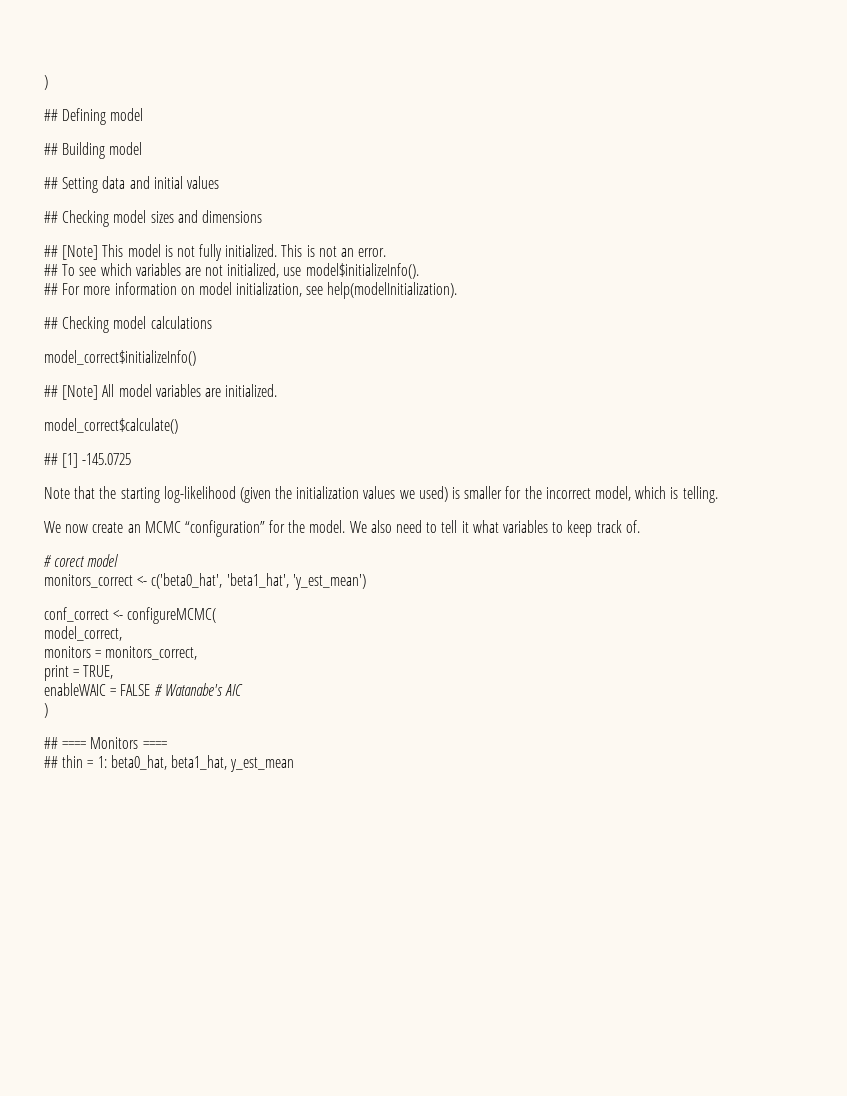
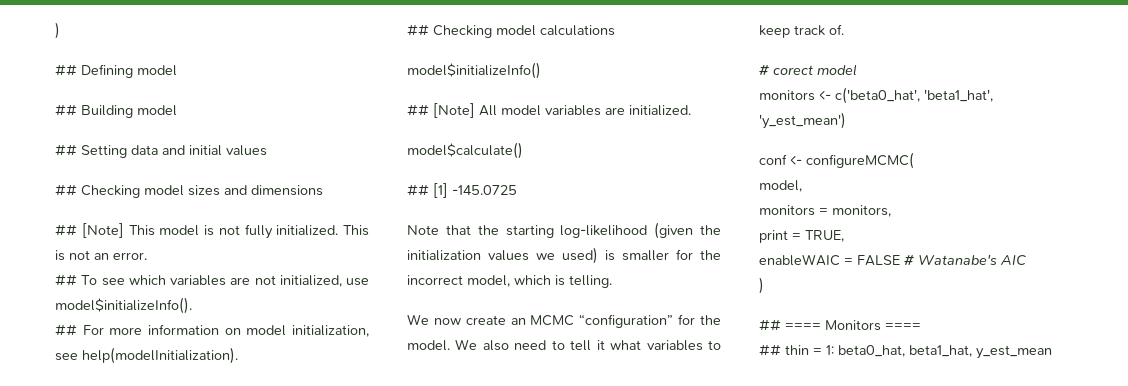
[44,350,196,366] model_correct$initializeInfo() -> [407,62,541,79] model$initializeInfo()
[44,418,178,434] model_correct$calculate() -> [407,142,523,159] model$calculate()
[44,574,133,588] monitors_correct -> [759,90,815,101] monitors
[44,607,109,622] conf_correct -> [759,154,787,165] conf
[44,626,122,641] model_correct, -> [759,180,802,192] model,
[105,646,198,660] monitors_correct, -> [832,205,891,217] monitors,

